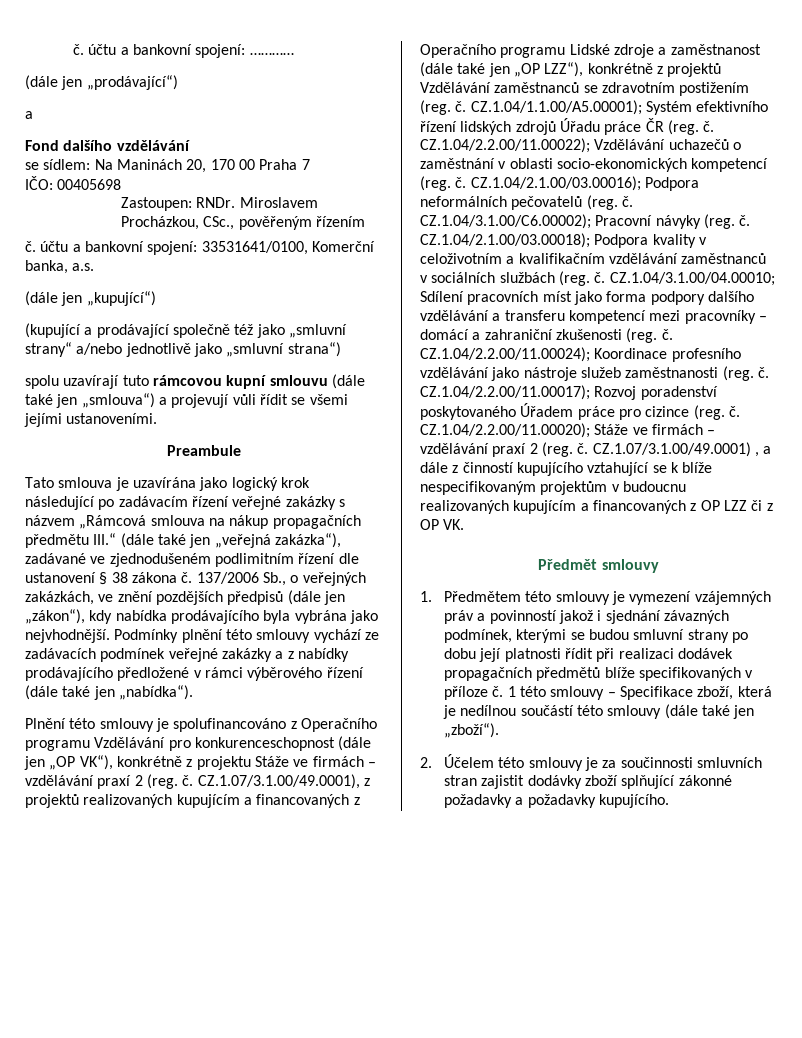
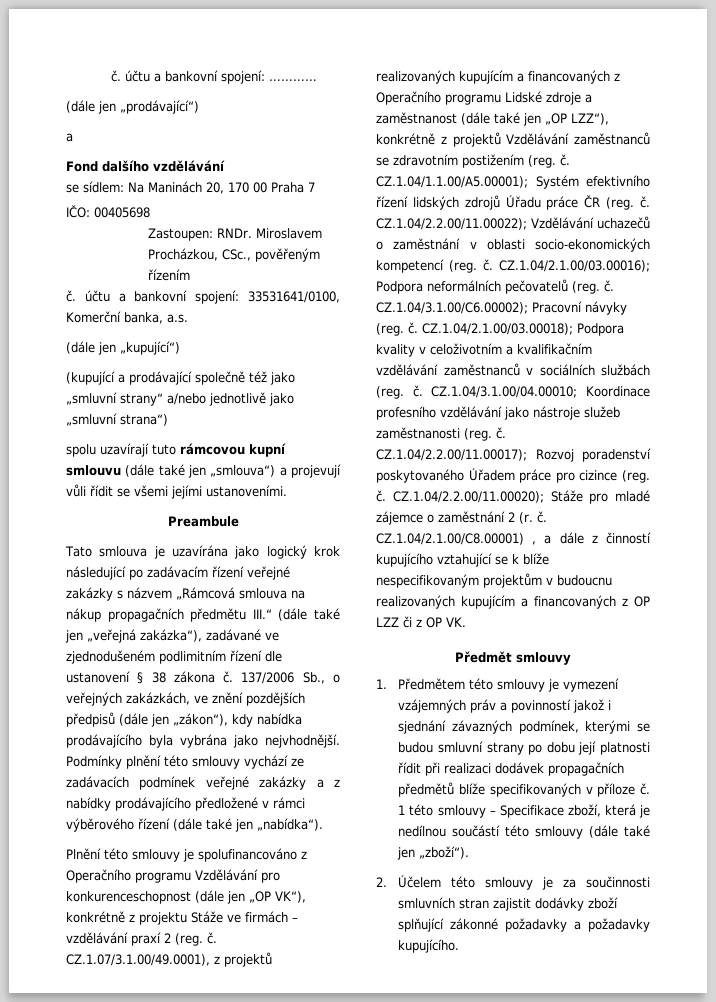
[420,291,754,305] [420,310,767,324] [420,328,673,343] [420,347,590,362] Sdílení pracovních míst jako forma podpory dalšího vzdělávání a transferu kompetencí mezi pracovníky – domácí a zahraniční zkušenosti (reg. č. CZ.1.04/2.2.00/11.00024); -> (578, 392) none
[632,424,716,435] [420,442,751,457] ve firmách – vzdělávání praxí 2 (reg. č. CZ.1.07/3.1.00/49.0001) -> [589,490,650,504] [376,511,547,525] [376,533,524,545] pro mladé zájemce o zaměstnání 2 (r. č. CZ.1.04/2.1.00/C8.00001)

